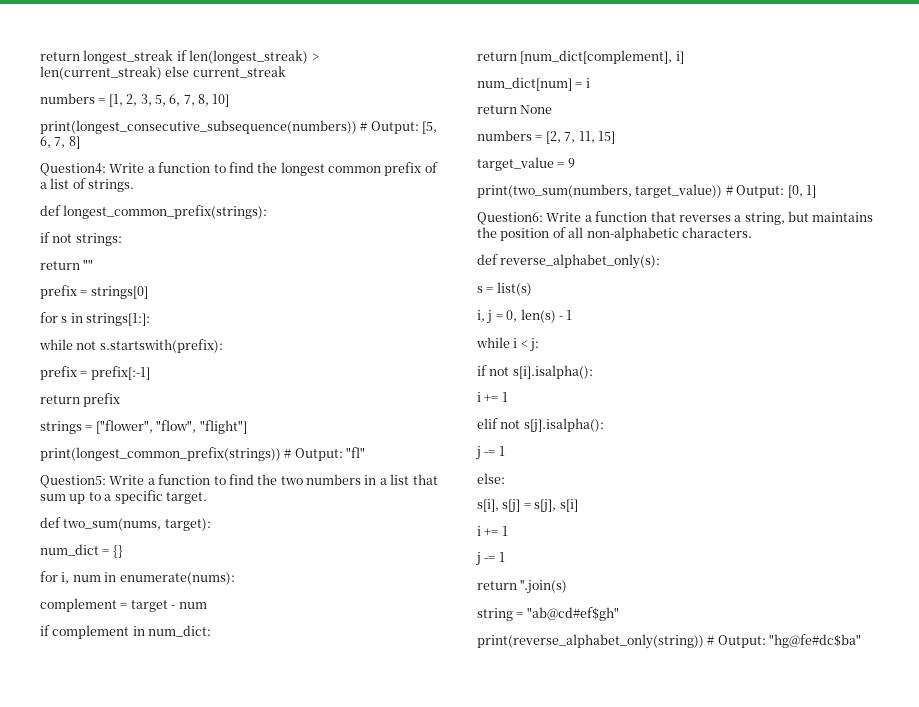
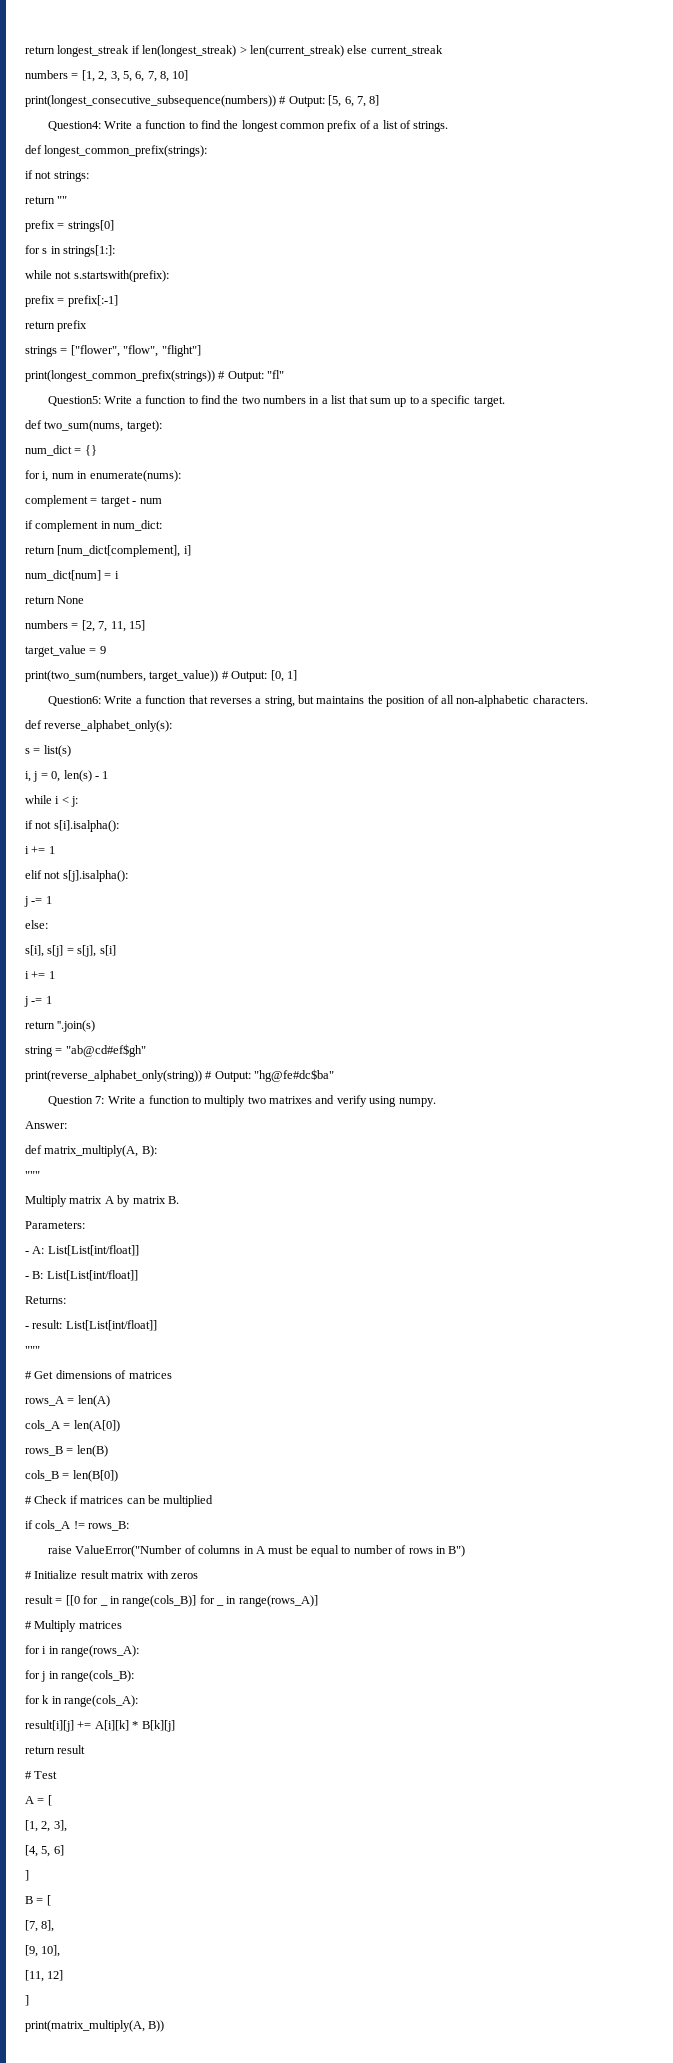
(862, 641) none -> [48,1095,436,1107] [25,1121,67,1129] [25,1145,157,1157] [25,1171,40,1179] [25,1195,179,1207] [25,1221,85,1229] [25,1245,139,1256] [25,1270,138,1281] [25,1296,66,1304] [25,1320,157,1331] [25,1346,40,1354] [25,1370,172,1379] [25,1395,110,1407] [25,1420,120,1432] [25,1445,108,1457] [25,1470,118,1482] [25,1495,214,1507] [25,1520,130,1531] [48,1545,466,1557] [25,1570,198,1579] [25,1595,99,1606] [99,1604,108,1606] [109,1595,215,1607] [216,1604,224,1606] [226,1595,318,1607] [25,1620,122,1632] [25,1645,140,1657] [25,1670,135,1682] [25,1695,139,1707] [25,1720,175,1732] [25,1745,86,1754] [25,1771,58,1779] [25,1795,52,1806] [25,1820,67,1832] [25,1845,64,1857] [25,1870,29,1881] [25,1895,51,1906] [25,1920,55,1932] [25,1945,61,1957] [25,1970,64,1982] [25,1995,29,2006] [25,2020,165,2032] // Question 7: Write a function to multiply two matrixes and verify using numpy. // Answer: // def matrix_multiply(A, B): // """ // Multiply matrix A by matrix B. // Parameters: // - A: List[List[int/float]] // - B: List[List[int/float]] // Returns: // - result: List[List[int/float]] // """ // # Get dimensions of matrices // rows_A = len(A) // cols_A = len(A[0]) // rows_B = len(B) // cols_B = len(B[0]) // # Check if matrices can be multiplied // if cols_A != rows_B: // raise ValueError("Number of columns in A must be equal to number of rows in B") // # Initialize result matrix with zeros // result = [[0 for _ in range(cols_B)] for _ in range(rows_A)] // # Multiply matrices // for i in range(rows_A): // for j in range(cols_B): // for k in range(cols_A): // result[i][j] += A[i][k] * B[k][j] // return result // # Test // A = [ // [1, 2, 3], // [4, 5, 6] // ] // B = [ // [7, 8], // [9, 10], // [11, 12] // ] // print(matrix_multiply(A, B))

